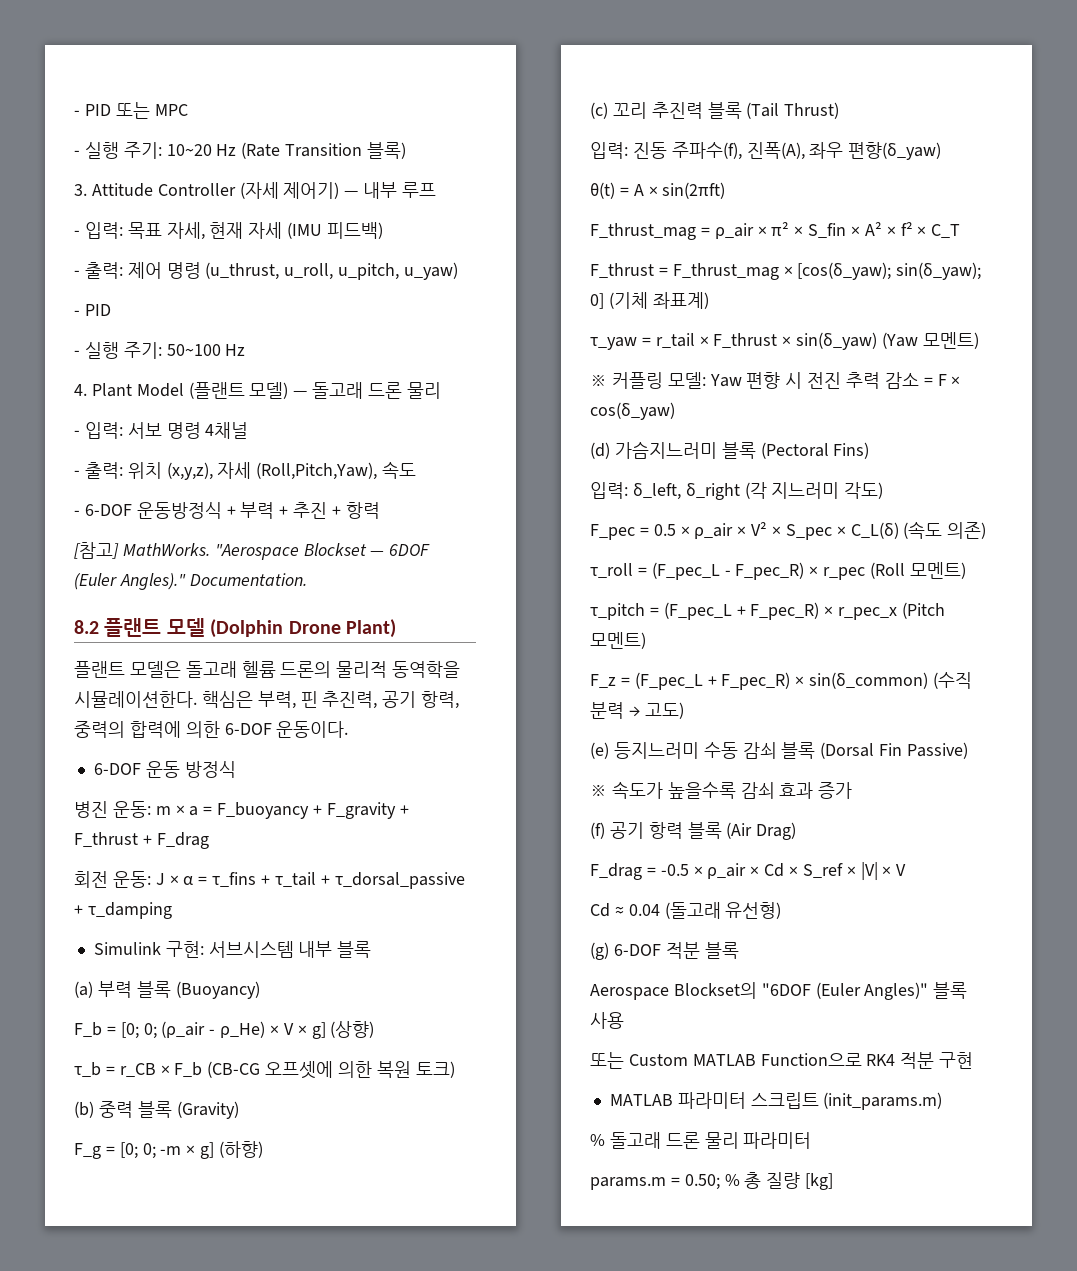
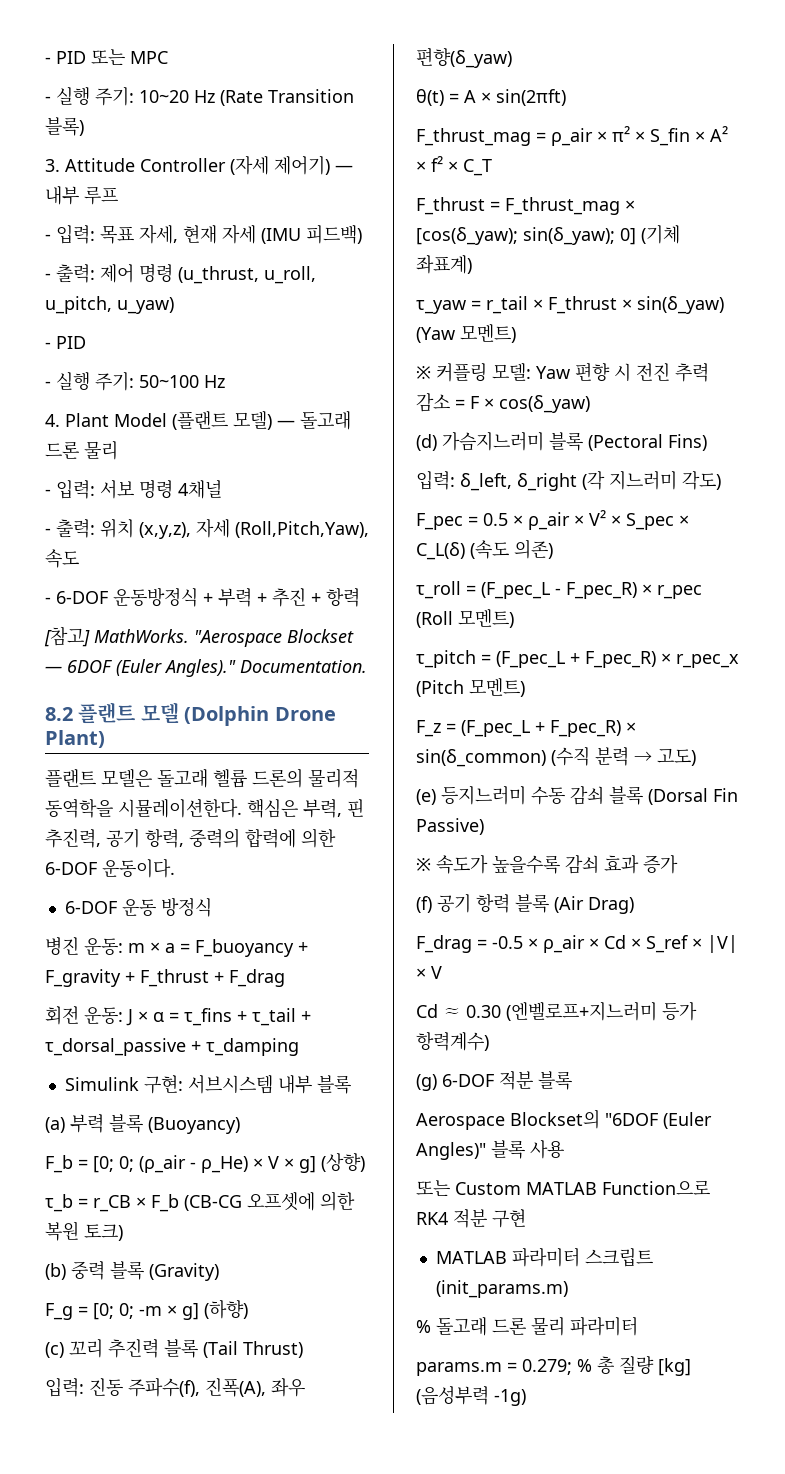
[628,902,782,919] 0.04 (돌고래 유선형) -> [466,1001,697,1021] [416,1032,489,1051] 0.30 (엔벨로프+지느러미 등가 항력계수)
[684,1174,720,1190] 0.50; -> [522,1359,572,1375] 0.279;
(834, 1181) none -> [416,1386,526,1406] (음성부력 -1g)

